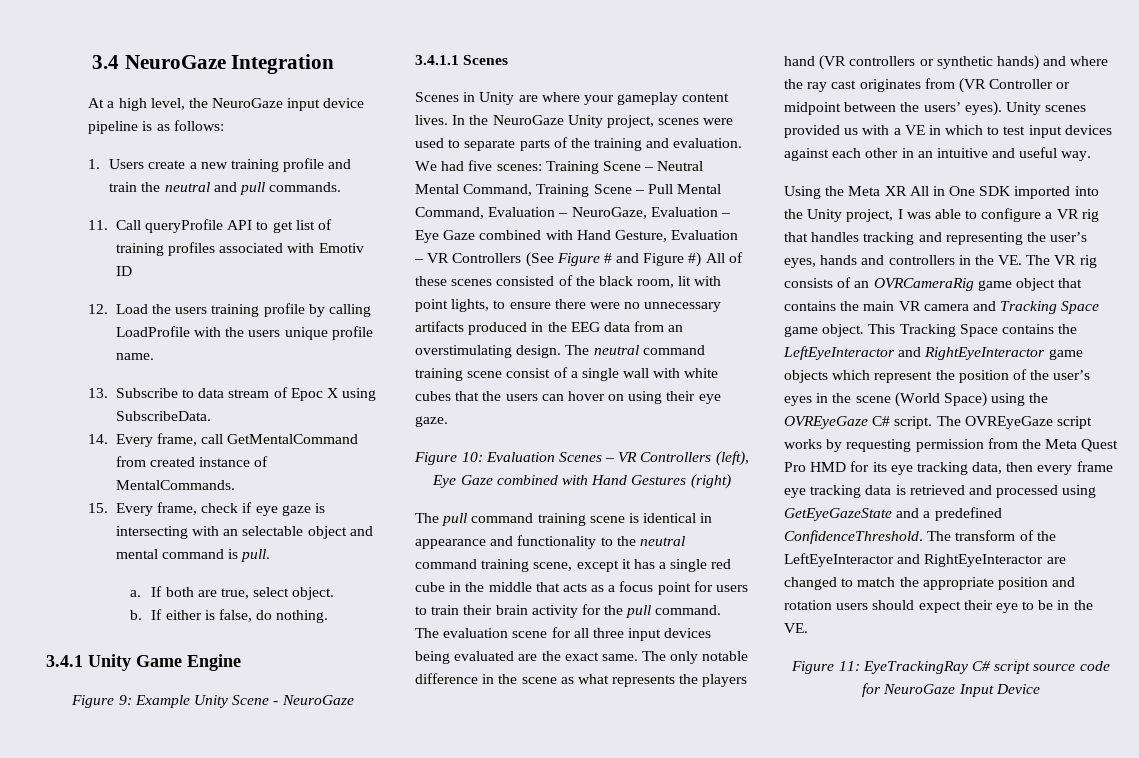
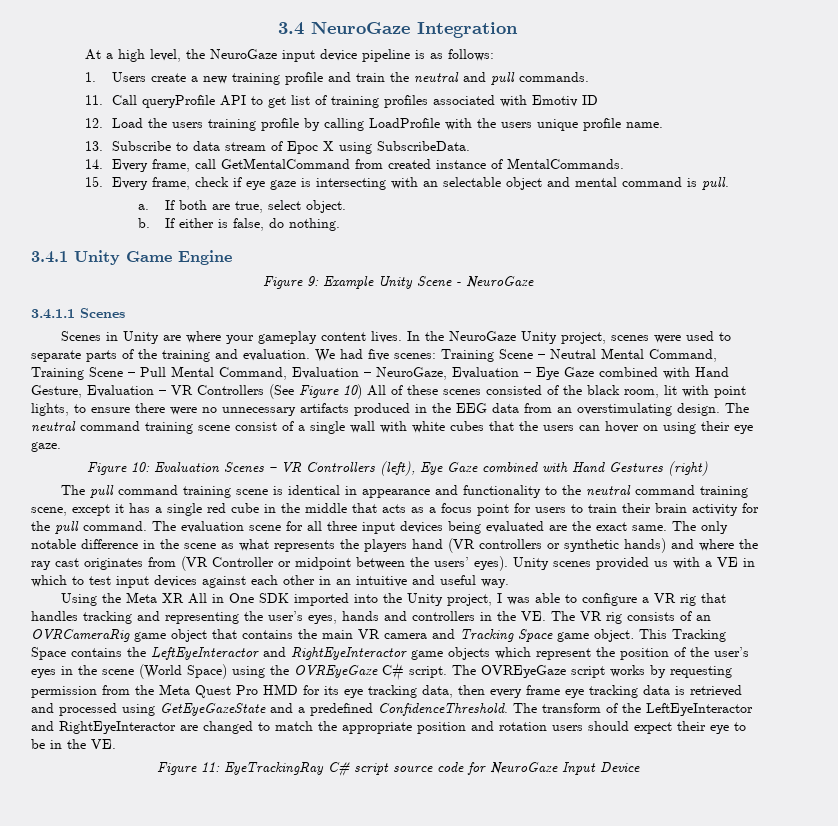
[603,252,702,267] # and Figure #) -> [343,384,362,399] 10)

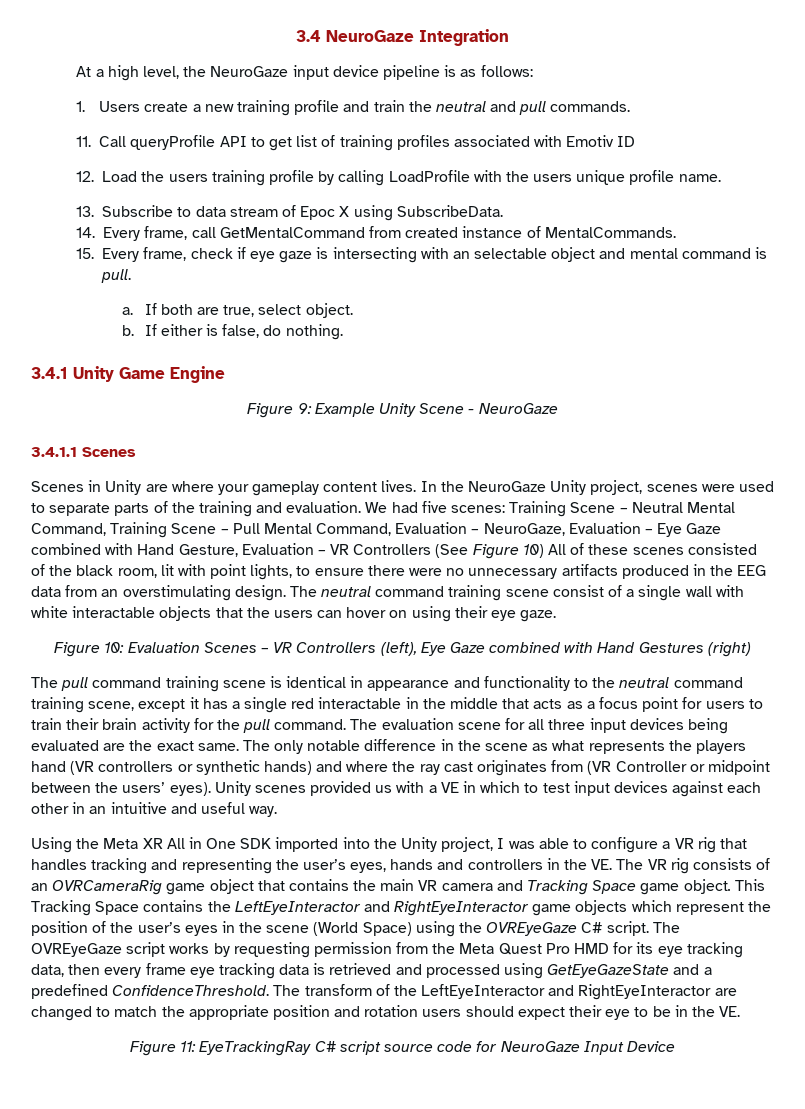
[450,421,484,431] cubes -> [72,606,212,621] interactable objects
[231,503,259,513] cube -> [318,697,402,709] interactable

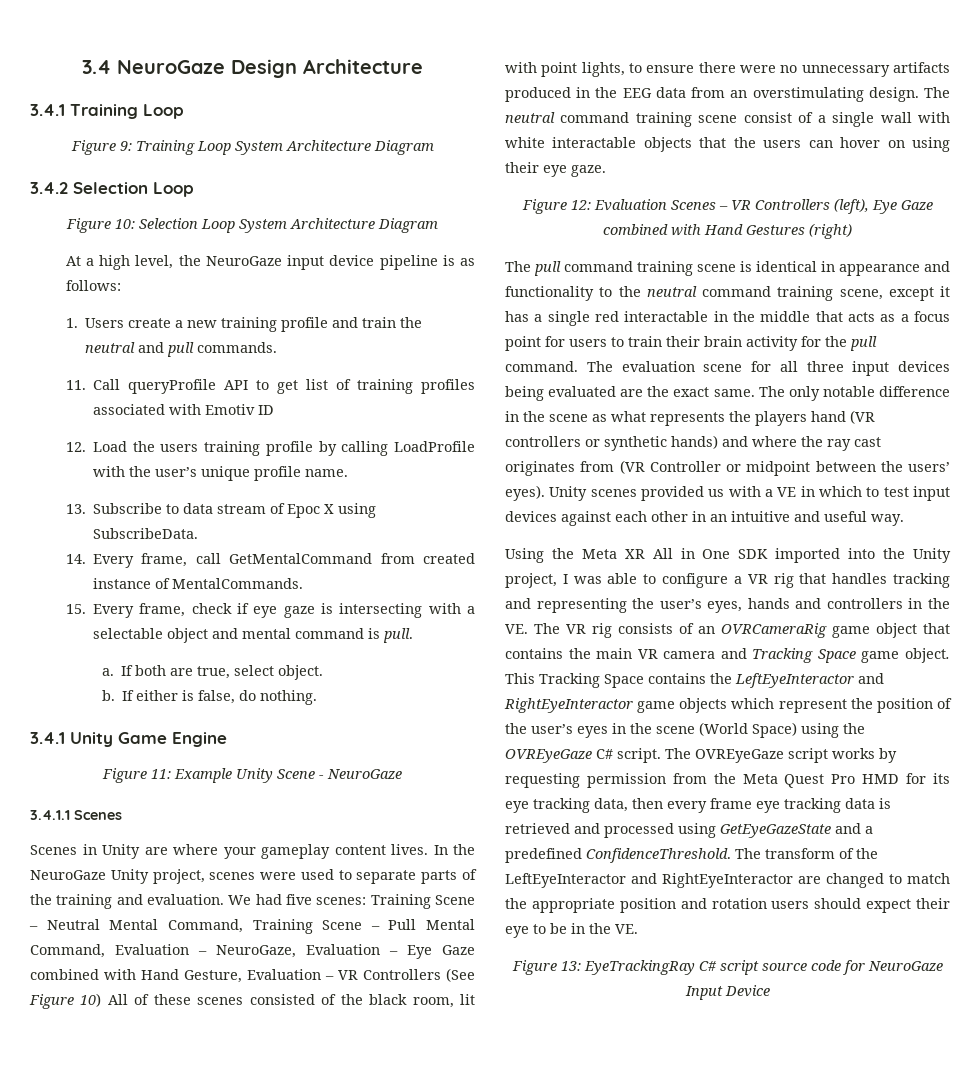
[419,29,509,46] Integration -> [231,59,423,78] [30,104,184,119] [70,140,434,155] [30,182,194,197] [66,218,438,233] Design Architecture // 3.4.1 Training Loop // Figure 9: Training Loop System Architecture Diagram // 3.4.2 Selection Loop // Figure 10: Selection Loop System Architecture Diagram
[533,174,573,182] users -> [155,467,198,477] user’s
[452,251,470,259] an -> [467,606,476,614] a
[297,403,312,414] 9: -> [151,769,171,779] 11:
[104,642,125,653] 10: -> [570,200,591,210] 12:
[180,1041,197,1052] 11: -> [560,961,581,971] 13:

